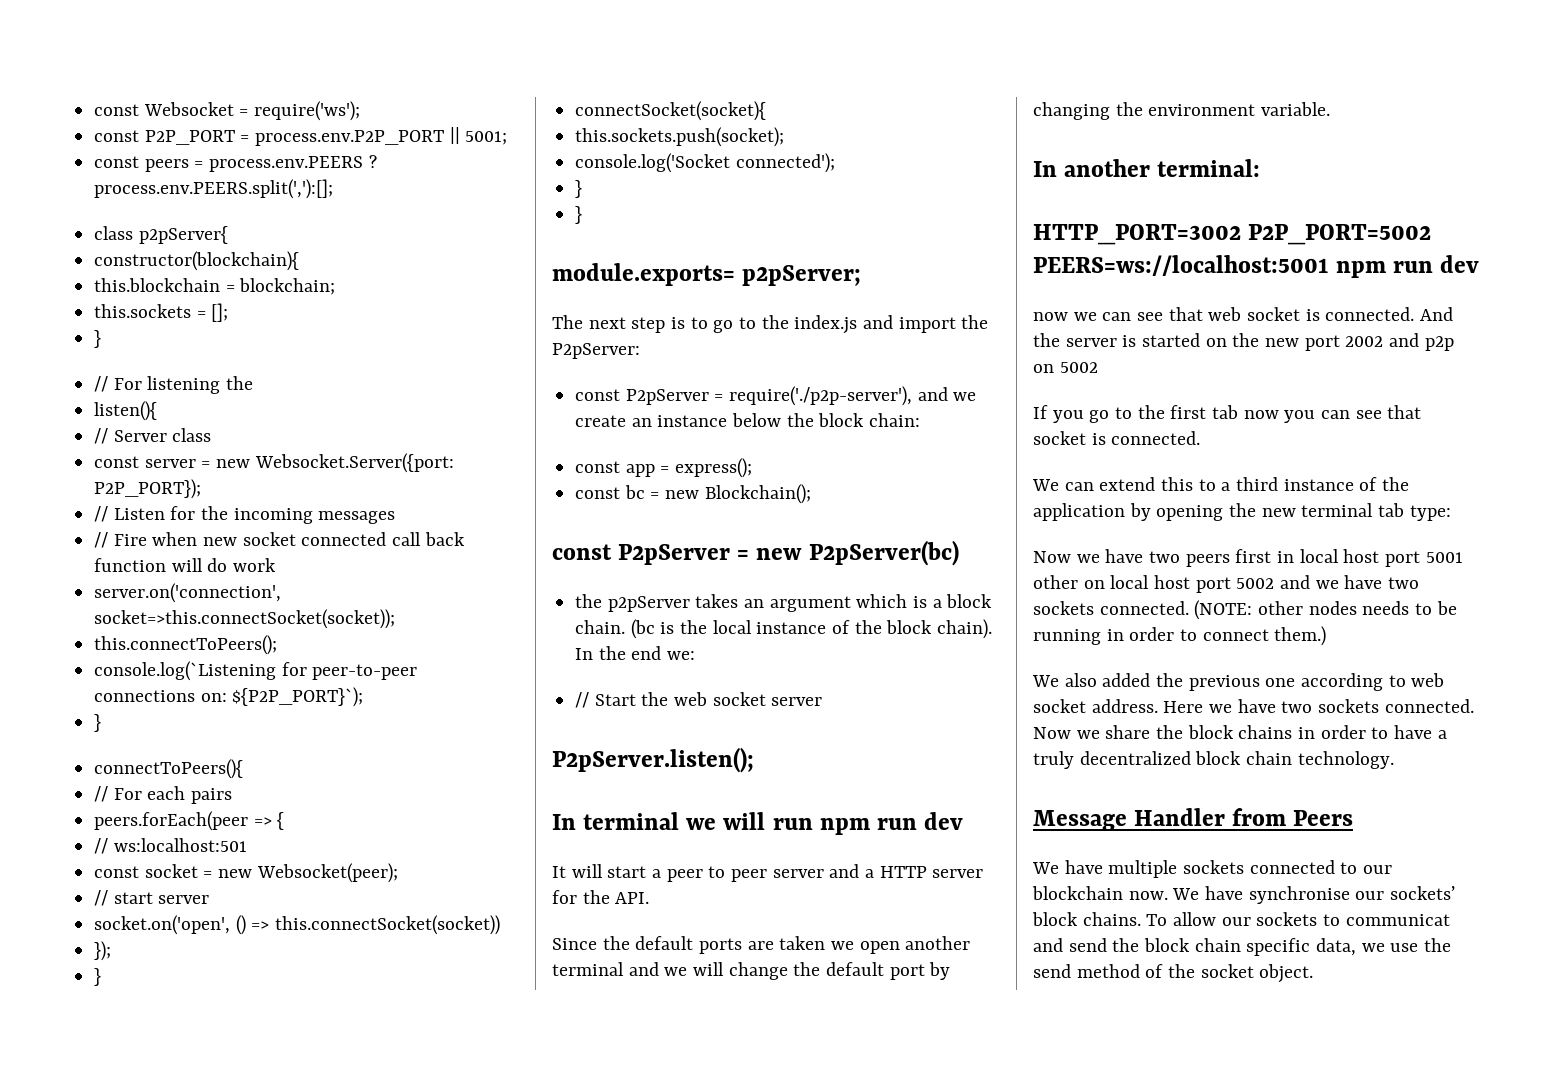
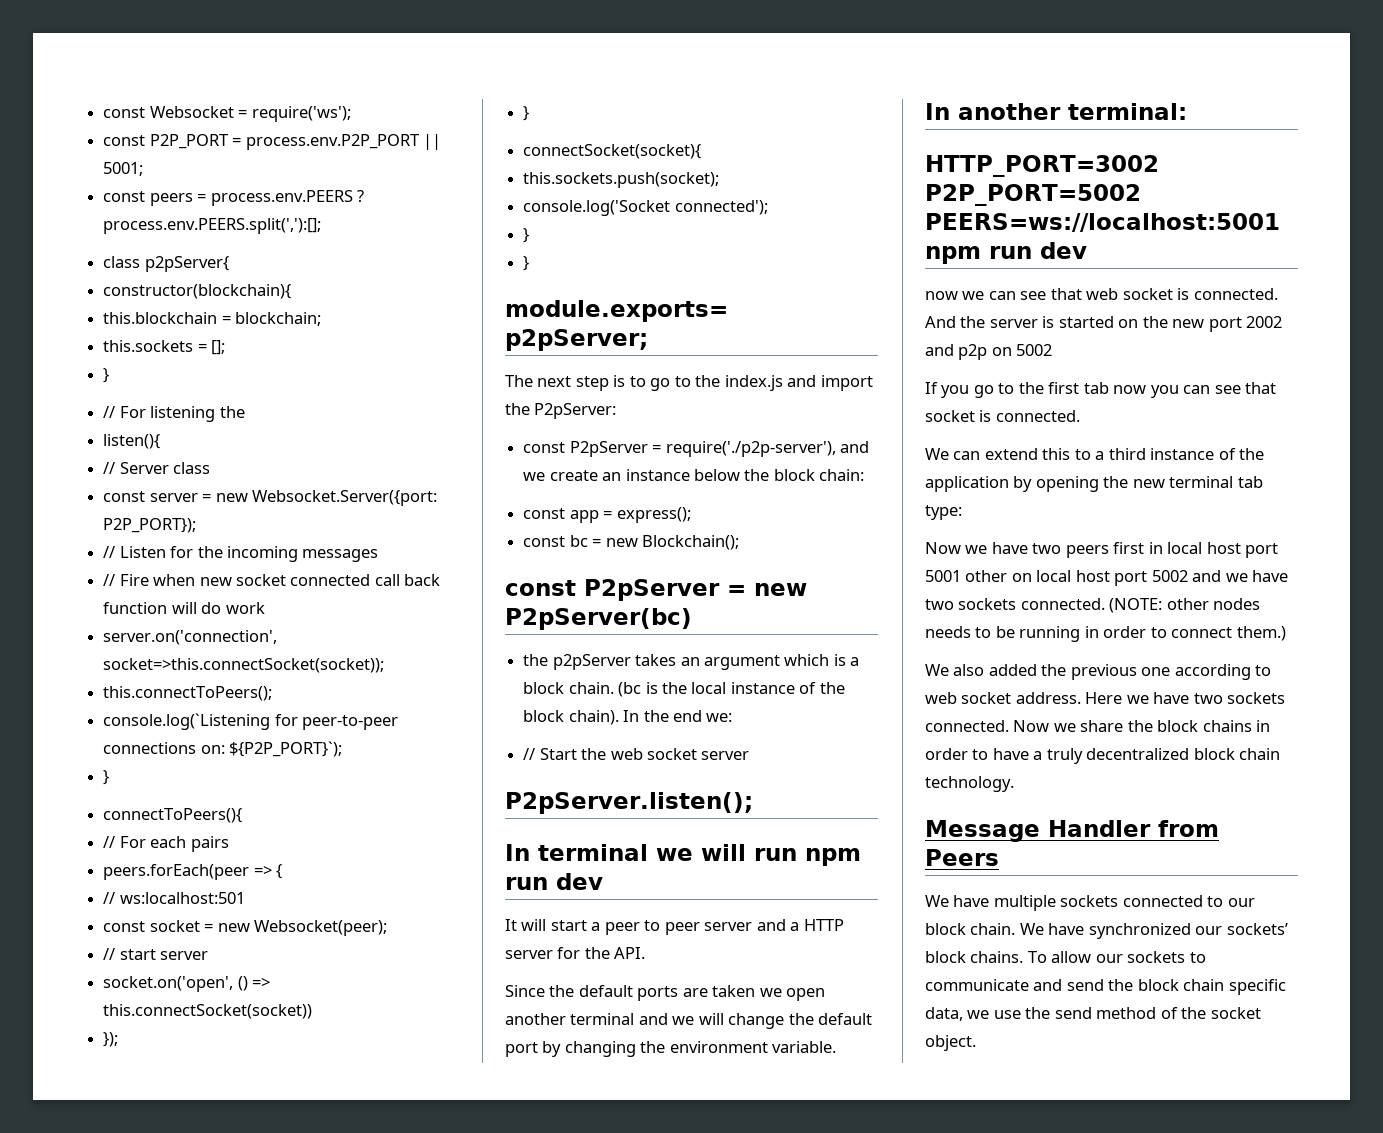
[1032,886,1350,904] blockchain now. We have synchronise -> [925,923,1191,939] block chain. We have synchronized
[1345,914,1450,926] communicat -> [925,979,1029,991] communicate

